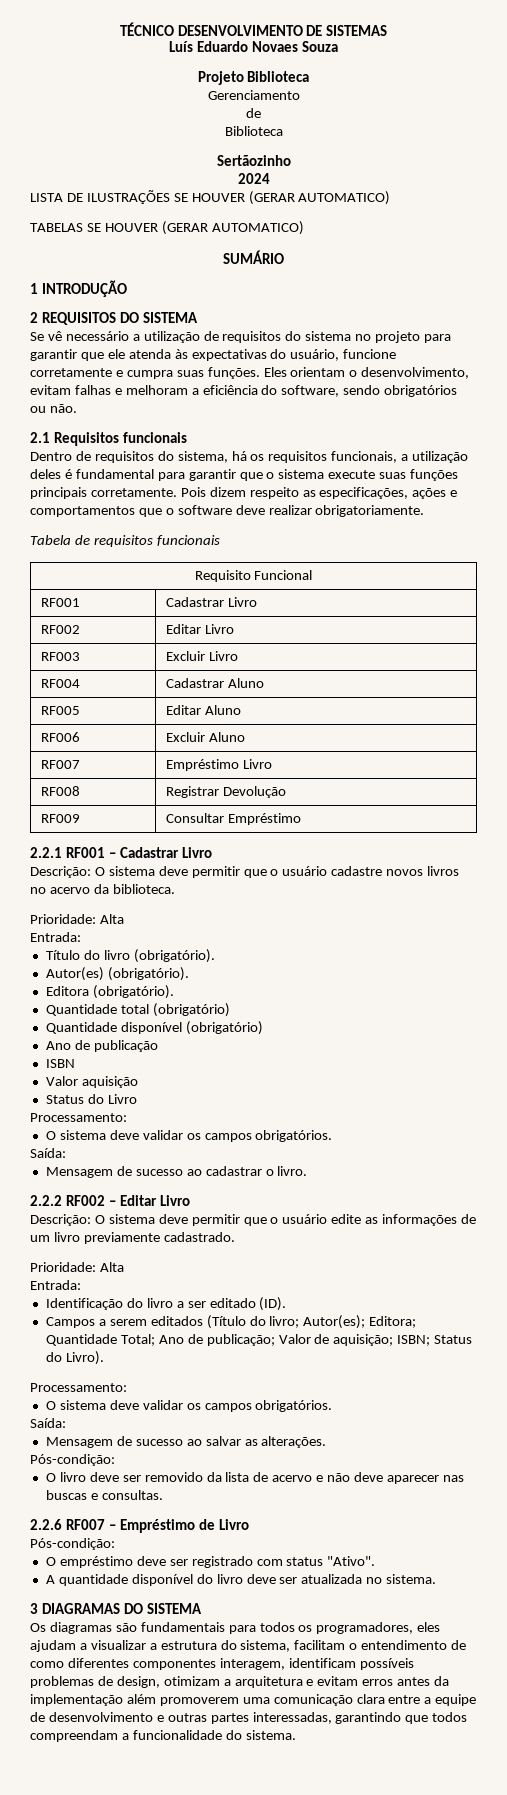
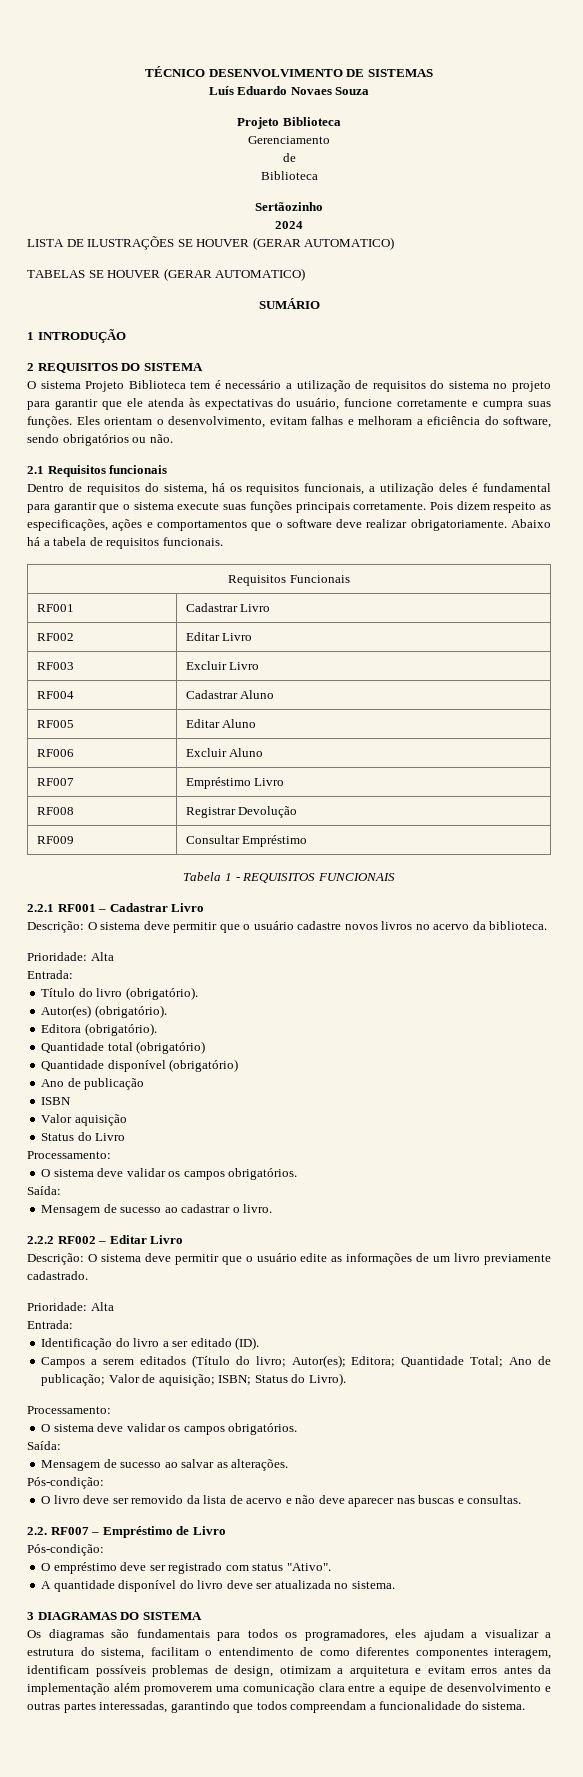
[30,331,62,341] Se vê -> [27,380,221,392] O sistema Projeto Biblioteca tem é
[30,535,220,547] [194,570,313,582] // Tabela de requisitos funcionais // Requisito Funcional -> [511,519,551,528] [27,537,223,549] [228,575,350,586] Abaixo há a tabela de requisitos funcionais. // Requisitos Funcionais
(302, 819) none -> [183,872,395,883] // Tabela 1 - REQUISITOS FUNCIONAIS
[30,1519,62,1530] 2.2.6 -> [27,1527,47,1535] 2.2.

